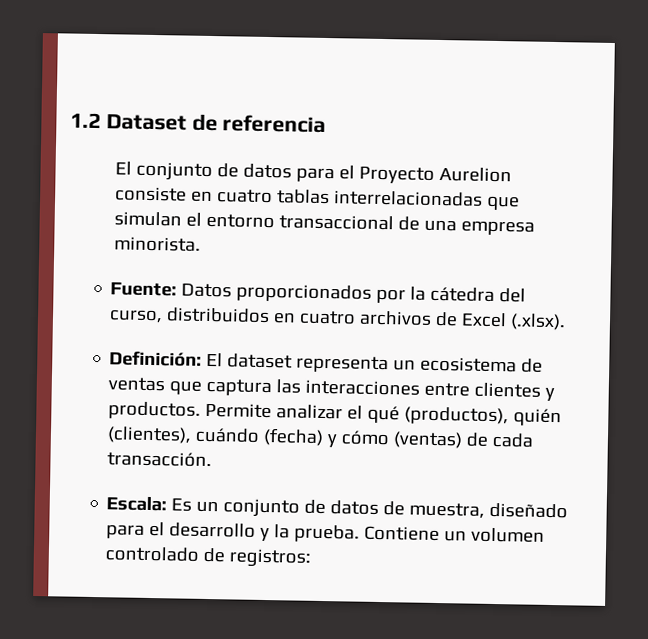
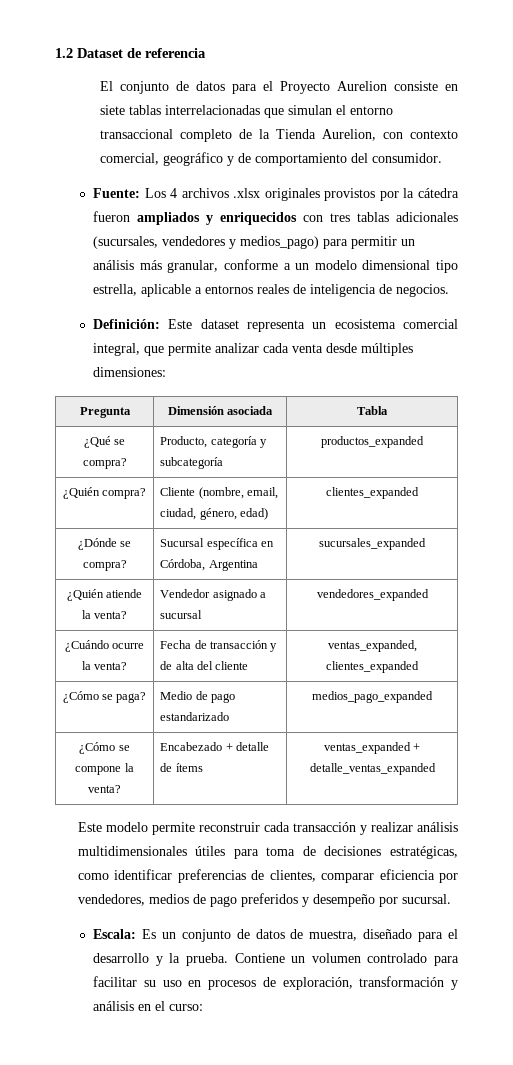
[217,189,274,204] cuatro -> [100,105,126,115] siete
[398,216,536,236] [114,236,202,252] [110,282,527,304] [109,307,567,331] de una empresa minorista. // Fuente: Datos proporcionados por la cátedra del curso, distribuidos en cuatro archivos de Excel (.xlsx). -> [180,129,459,142] [100,152,443,166] [93,188,459,201] [93,211,459,225] [93,236,416,249] [93,259,458,273] [93,284,450,297] completo de la Tienda Aurelion, con contexto comercial, geográfico y de comportamiento del consumidor. // Fuente: Los 4 archivos .xlsx originales provistos por la cátedra fueron ampliados y enriquecidos con tres tablas adicionales (sucursales, vendedores y medios_pago) para permitir un análisis más granular, conforme a un modelo dimensional tipo estrella, aplicable a entornos reales de inteligencia de negocios.
[206,352,224,367] El -> [168,319,193,329] Este
[521,358,544,373] [108,377,556,402] [108,401,563,427] [107,426,535,449] [107,451,213,468] de ventas que captura las interacciones entre clientes y productos. Permite analizar el qué (productos), quién (clientes), cuándo (fecha) y cómo (ventas) de cada transacción. -> [403,319,459,329] [93,343,414,356] [93,367,167,377] [79,407,131,418] [167,406,274,415] [357,406,388,415] [83,436,126,448] [82,458,127,469] [160,436,267,448] [160,457,224,469] [321,436,424,448] [62,487,147,499] [160,487,278,499] [160,508,268,520] [326,487,419,499] [77,538,132,550] [82,560,127,571] [160,538,274,550] [160,559,258,571] [319,538,426,550] [66,589,143,601] [81,610,128,619] [160,589,266,601] [160,610,203,619] [316,589,429,601] [64,640,145,652] [81,661,128,670] [160,640,278,652] [160,661,249,670] [327,640,417,652] [326,661,419,673] [62,691,147,703] [160,691,235,703] [160,712,230,721] [312,691,433,703] [79,742,130,754] [75,763,134,775] [88,785,121,793] [160,742,269,751] [160,763,203,772] [323,742,421,754] [309,763,436,775] [77,822,459,835] [77,846,458,859] [77,869,458,883] [77,893,451,907] comercial integral, que permite analizar cada venta desde múltiples dimensiones: // Pregunta | Dimensión asociada | Tabla // ¿Qué se compra? | Producto, categoría y subcategoría | productos_expanded // ¿Quién compra? | Cliente (nombre, email, ciudad, género, edad) | clientes_expanded // ¿Dónde se compra? | Sucursal específica en Córdoba, Argentina | sucursales_expanded // ¿Quién atiende la venta? | Vendedor asignado a sucursal | vendedores_expanded // ¿Cuándo ocurre la venta? | Fecha de transacción y de alta del cliente | ventas_expanded, clientes_expanded // ¿Cómo se paga? | Medio de pago estandarizado | medios_pago_expanded // ¿Cómo se compone la venta? | Encabezado + detalle de ítems | ventas_expanded + detalle_ventas_expanded // Este modelo permite reconstruir cada transacción y realizar análisis multidimensionales útiles para toma de decisiones estratégicas, como identificar preferencias de clientes, comparar eficiencia por vendedores, medios de pago preferidos y desempeño por sucursal.
[203,547,312,568] de registros: -> [434,956,459,966] [93,976,458,990] [93,1001,204,1011] para facilitar su uso en procesos de exploración, transformación y análisis en el curso:

